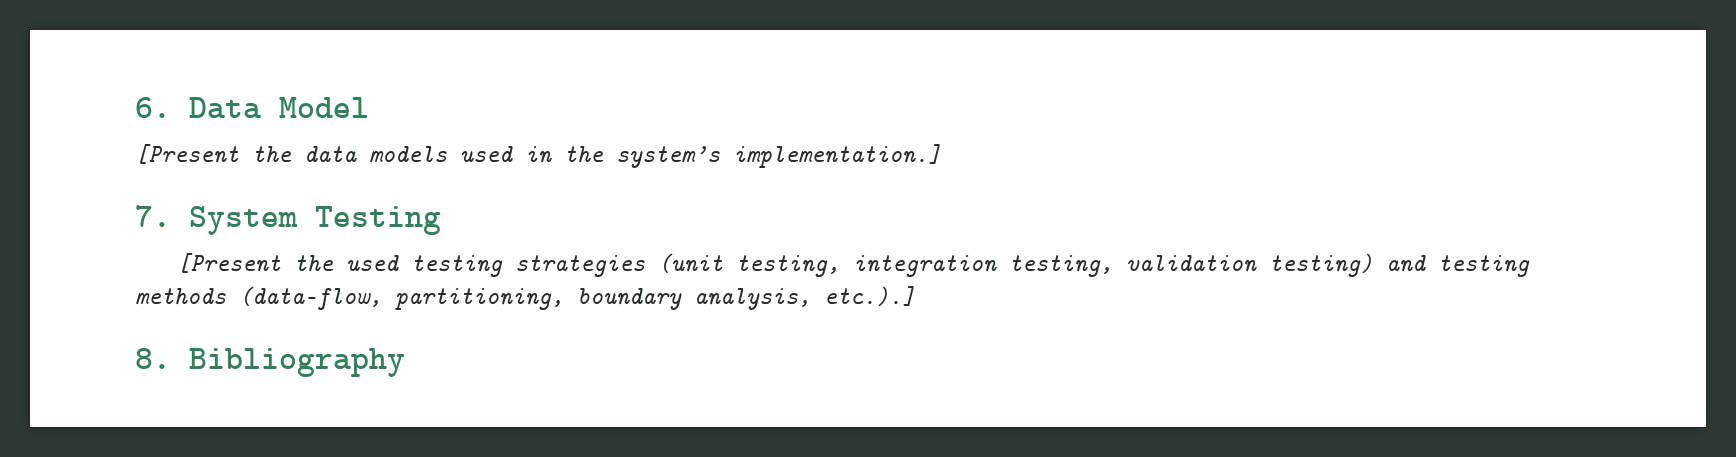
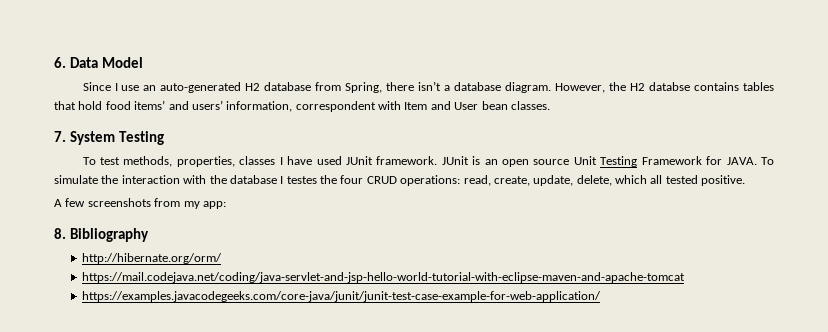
[135,144,941,168] [135,205,441,235] [176,253,1530,277] [135,286,915,310] [Present the data models used in the system’s implementation.] // 7. System Testing // [Present the used testing strategies (unit testing, integration testing, validation testing) and testing methods (data-flow, partitioning, boundary analysis, etc.).] -> [82,81,775,93] [54,100,550,112] [54,131,165,145] [82,156,775,167] [54,175,746,186] [54,198,226,209] Since I use an auto-generated H2 database from Spring, there isn’t a database diagram. However, the H2 databse contains tables that hold food items’ and users’ information, correspondent with Item and User bean classes. // 7. System Testing // To test methods, properties, classes I have used JUnit framework. JUnit is an open source Unit Testing Framework for JAVA. To simulate the interaction with the database I testes the four CRUD operations: read, create, update, delete, which all tested positive. // A few screenshots from my app:
(405, 362) none -> [82,253,223,264] [82,272,686,283] [82,291,602,302] // http://hibernate.org/orm/ // https://mail.codejava.net/coding/java-servlet-and-jsp-hello-world-tutorial-with-eclipse-maven-and-apache-tomcat // https://examples.javacodegeeks.com/core-java/junit/junit-test-case-example-for-web-application/

